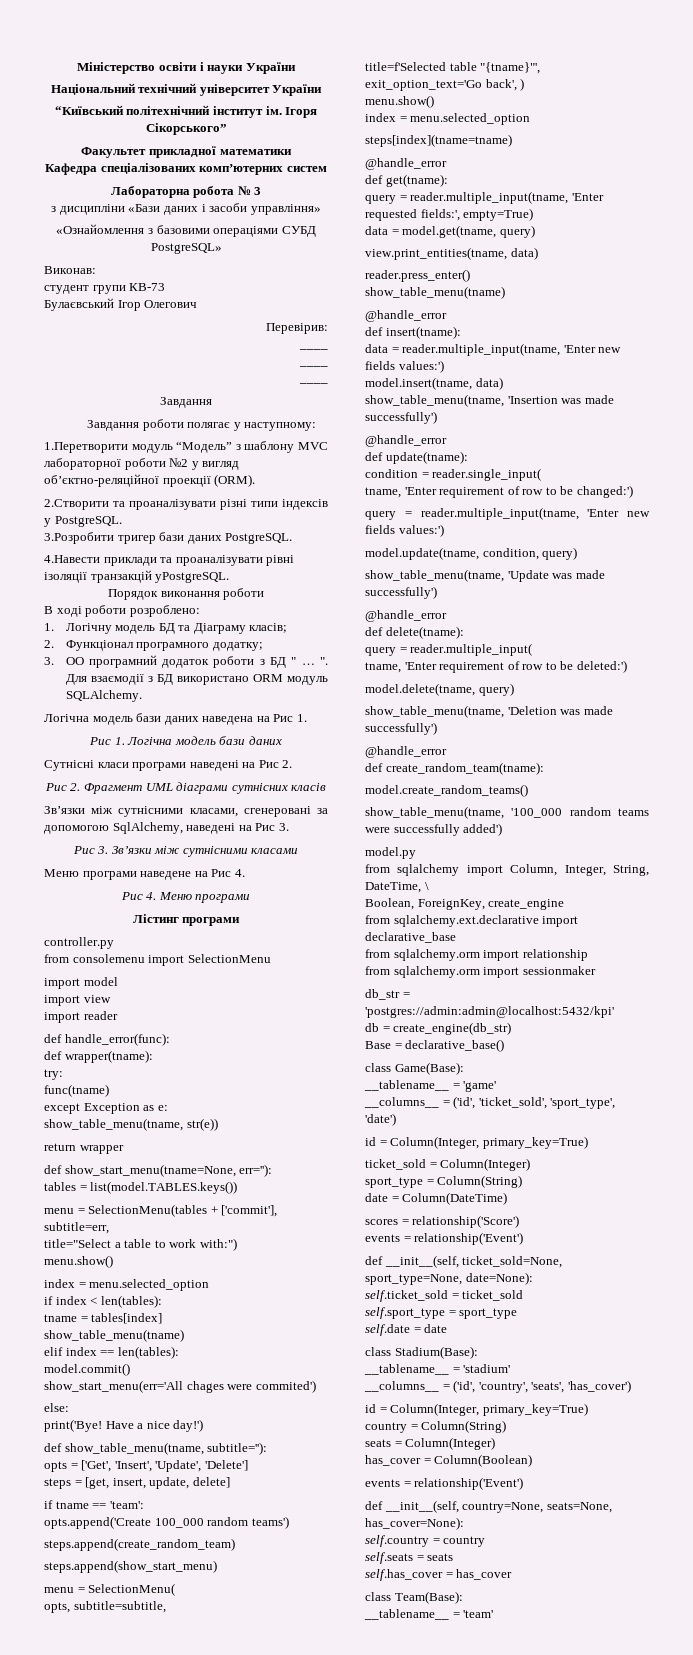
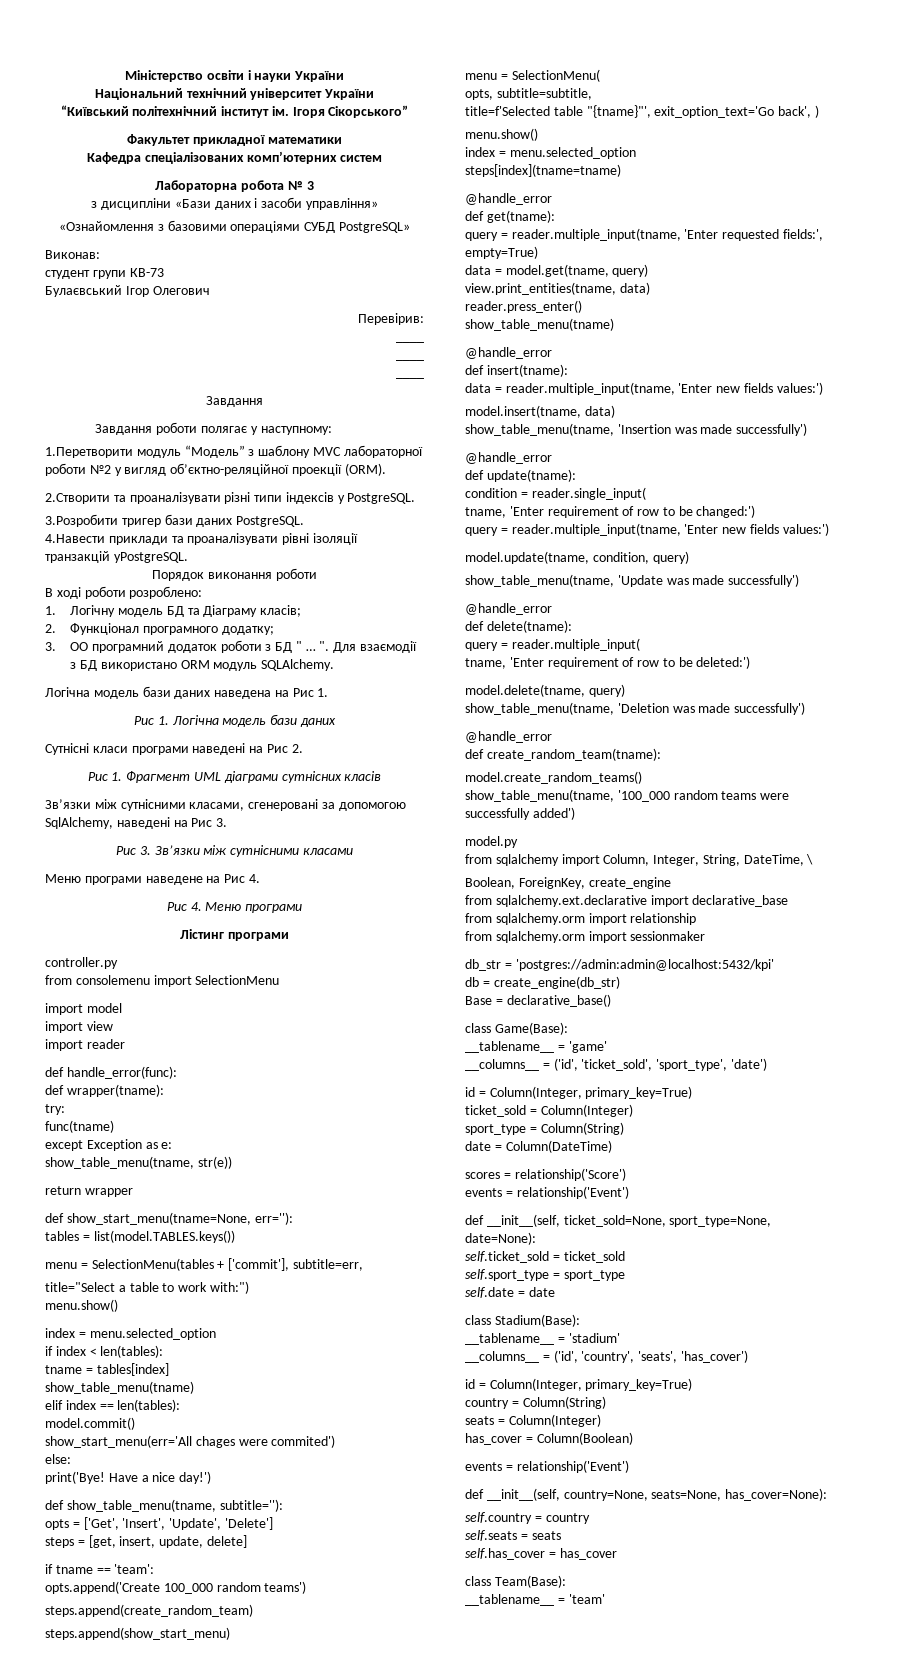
[70,783,81,791] 2. -> [111,772,123,781] 1.

